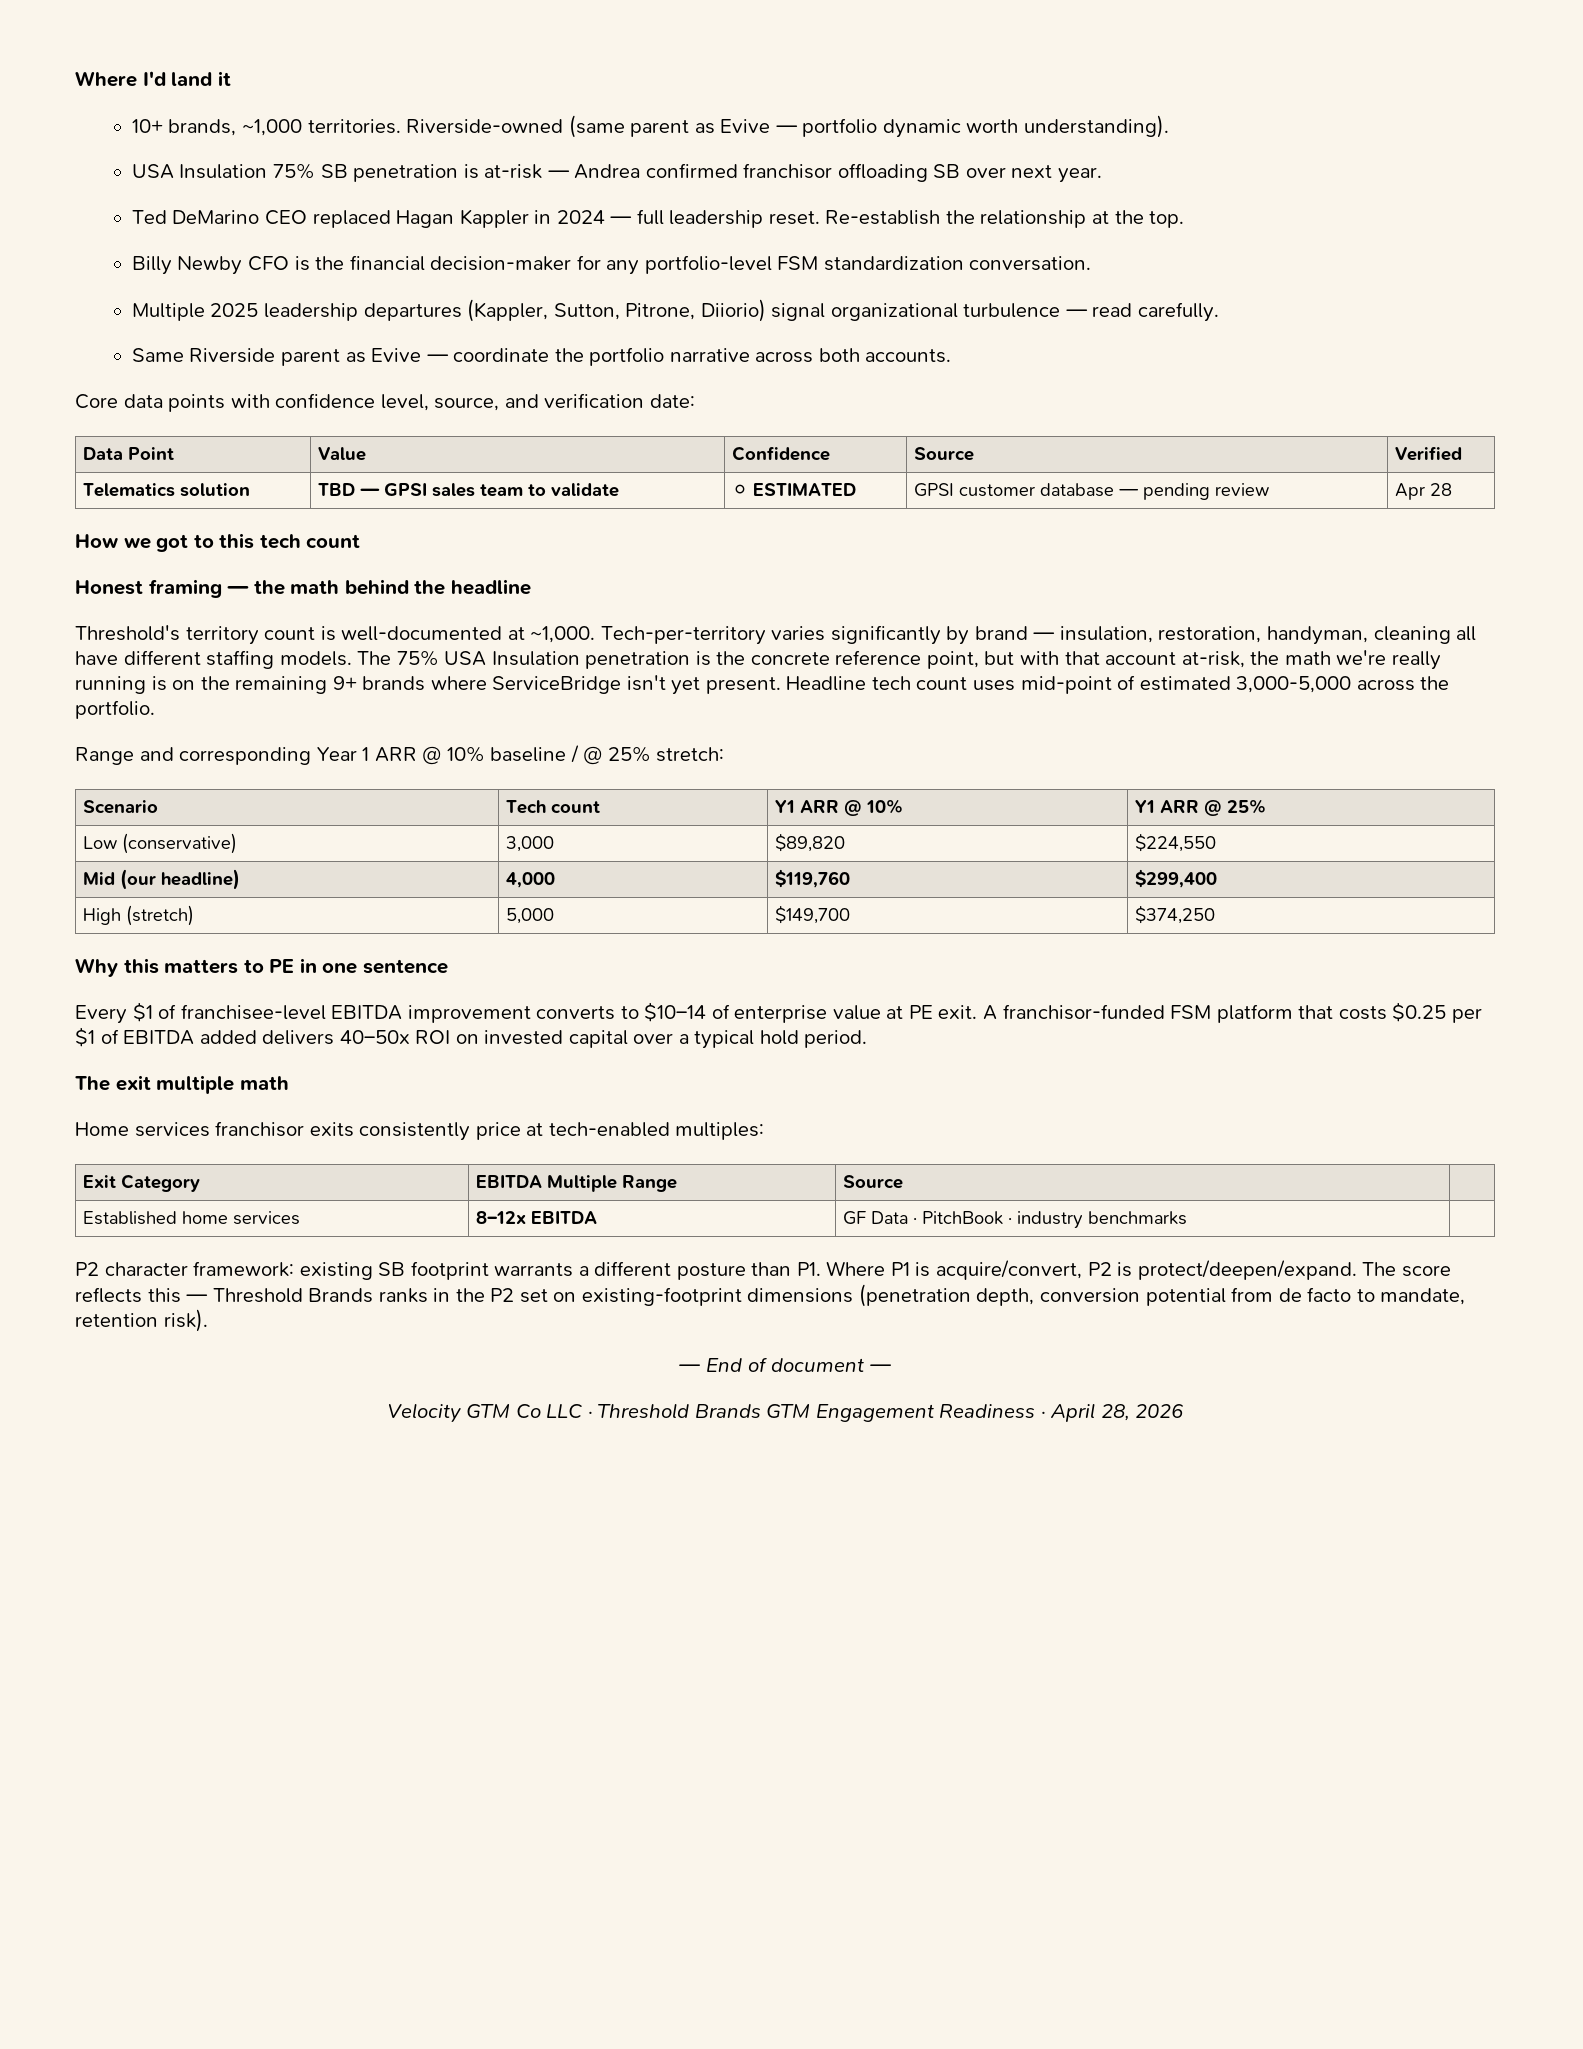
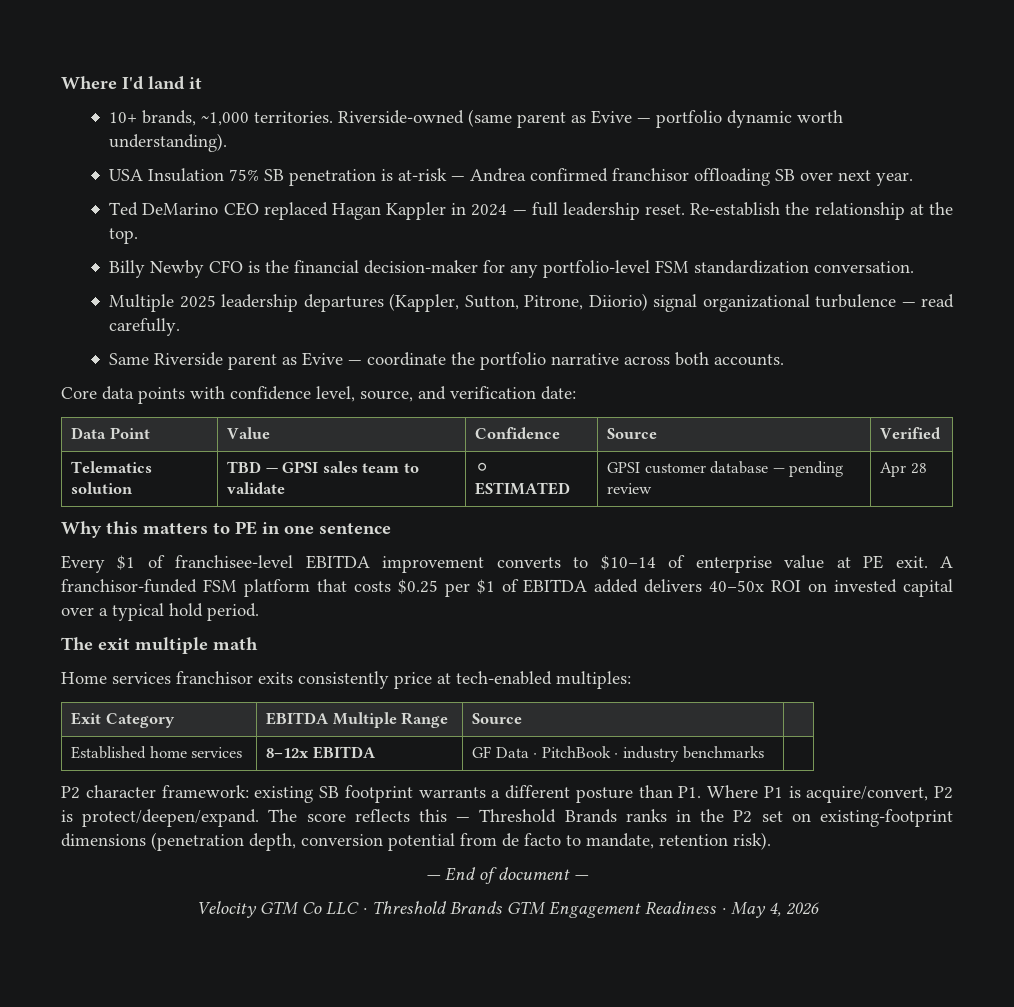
[75,533,361,552] [75,579,531,598] [75,625,1477,645] [75,650,1441,670] [75,675,1450,695] [75,700,155,719] [75,745,725,765] [83,800,159,814] [506,800,601,814] [775,799,905,816] [1135,799,1268,816] [83,833,238,854] [506,836,555,852] [775,833,846,852] [1135,833,1217,852] [83,869,241,890] [506,872,556,888] [775,869,851,888] [1135,869,1218,888] [83,905,195,926] [506,908,555,924] [775,905,851,924] [1135,905,1216,924] // How we got to this tech count // Honest framing — the math behind the headline // Threshold's territory count is well-documented at ~1,000. Tech-per-territory varies significantly by brand — insulation, restoration, handyman, cleaning all have different staffing models. The 75% USA Insulation penetration is the concrete reference point, but with that account at-risk, the math we're really running is on the remaining 9+ brands where ServiceBridge isn't yet present. Headline tech count uses mid-point of estimated 3,000-5,000 across the portfolio. // Range and corresponding Year 1 ARR @ 10% baseline / @ 25% stretch: // Scenario | Tech count | Y1 ARR @ 10% | Y1 ARR @ 25% // Low (conservative) | 3,000 | $89,820 | $224,550 // Mid (our headline) | 4,000 | $119,760 | $299,400 // High (stretch) | 5,000 | $149,700 | $374,250 -> (927, 468) none
[1050,1403,1130,1422] April 28, -> [730,902,781,918] May 4,

